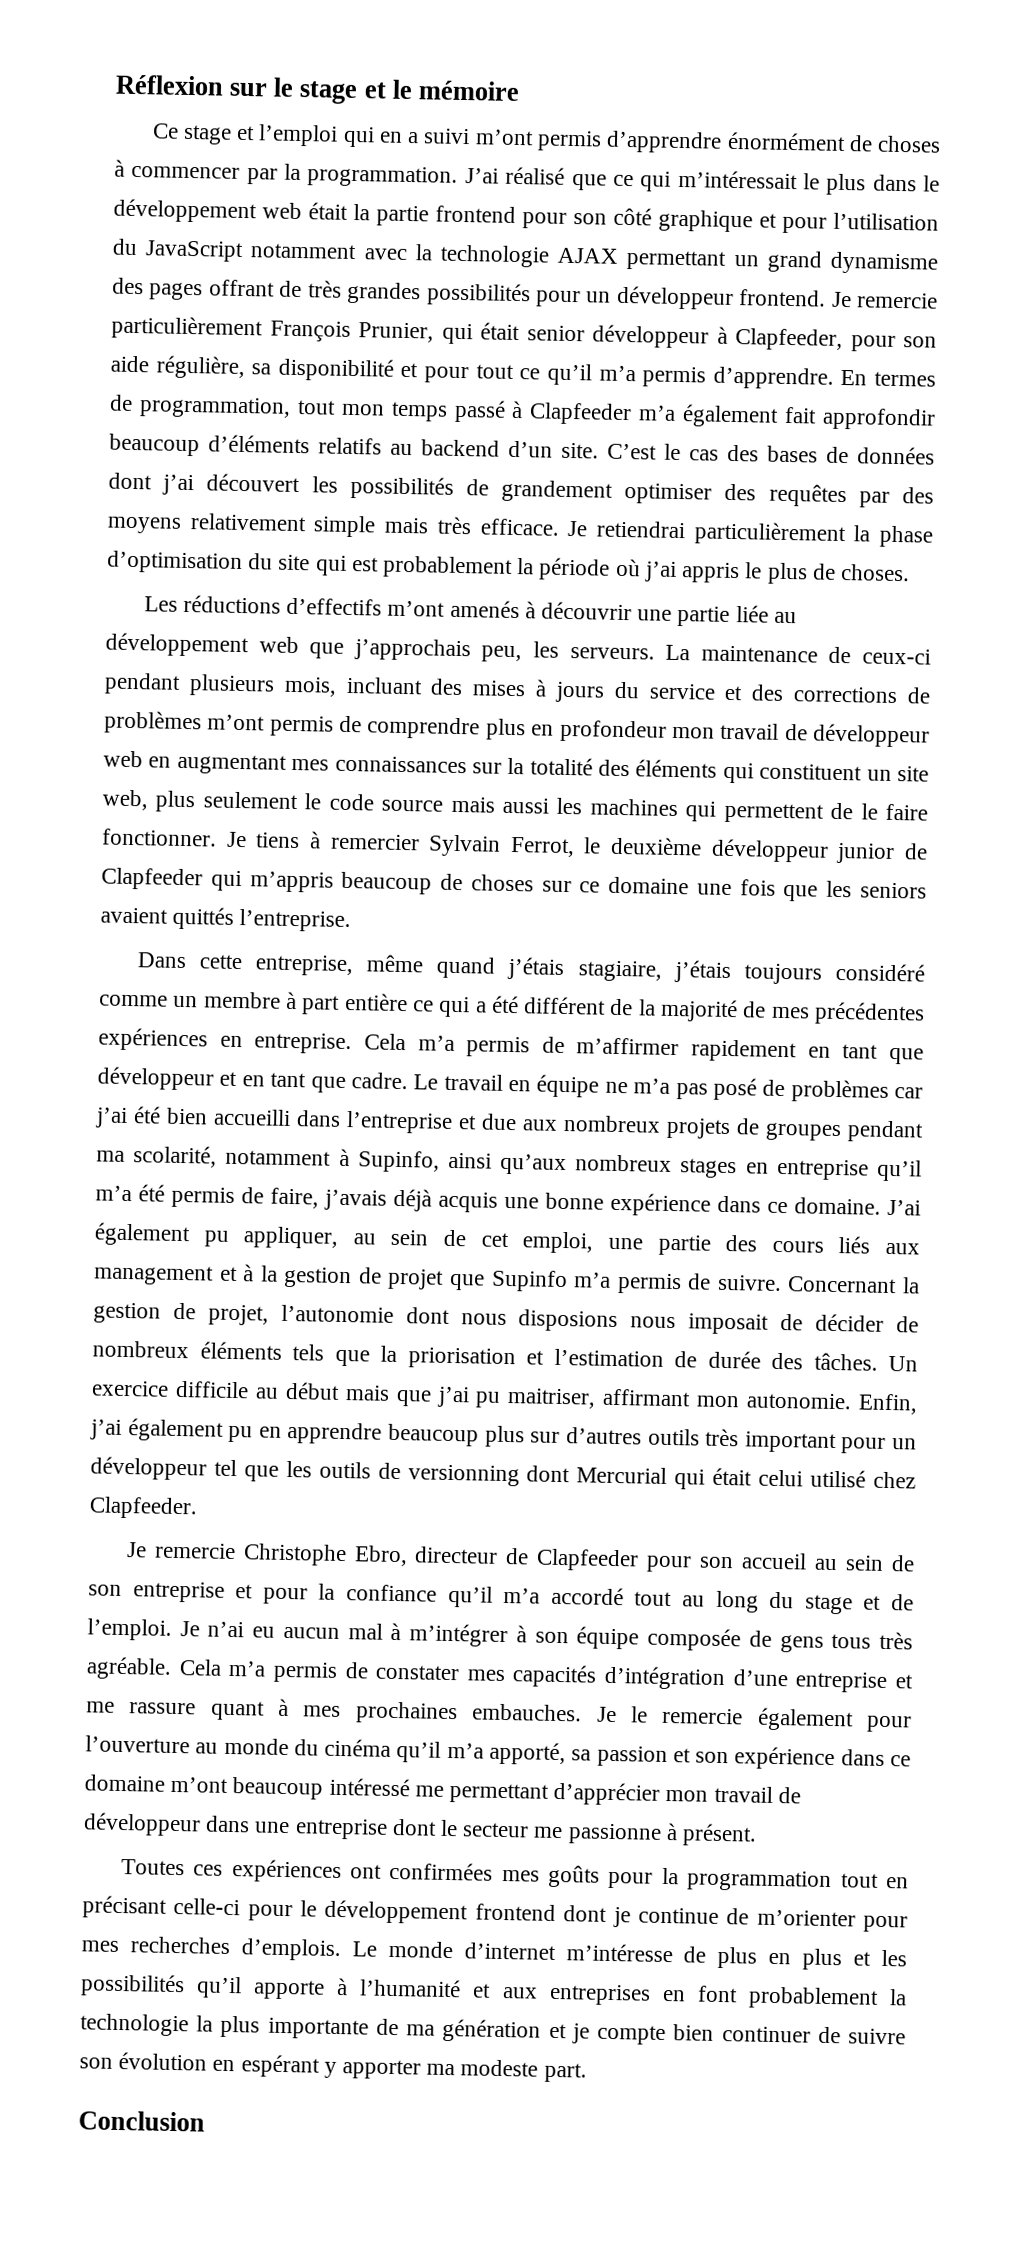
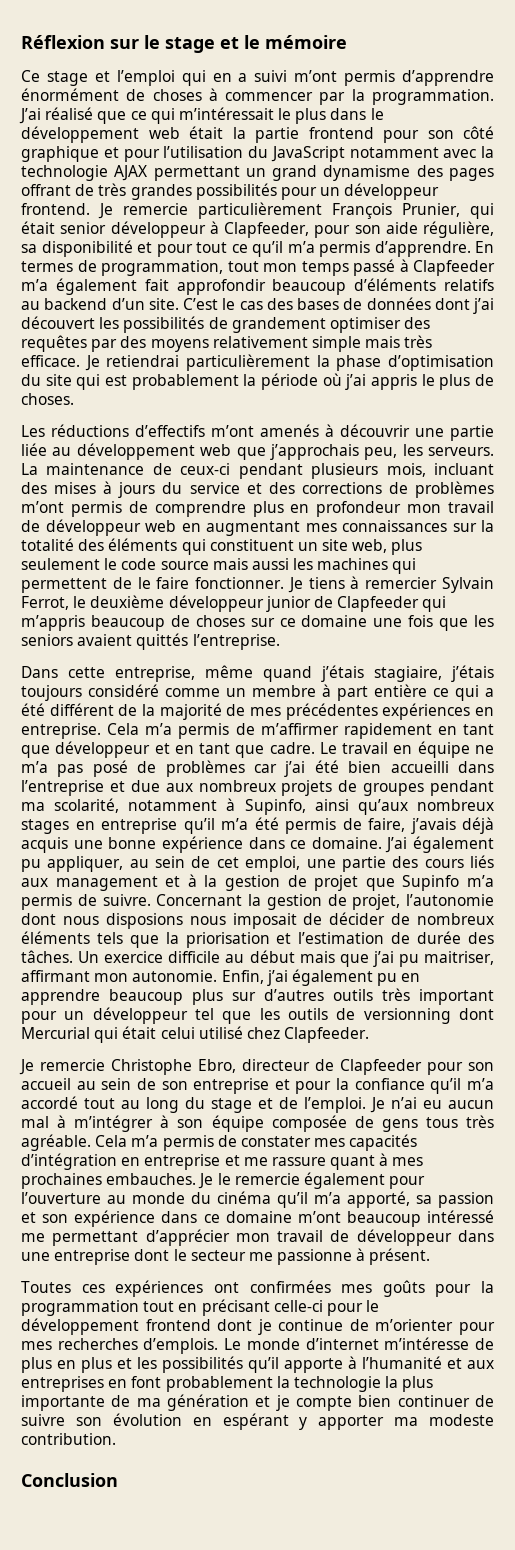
[732,1669,789,1687] d’une -> [121,1157,141,1166] en
[543,2062,587,2083] part. -> [21,1433,116,1445] contribution.

